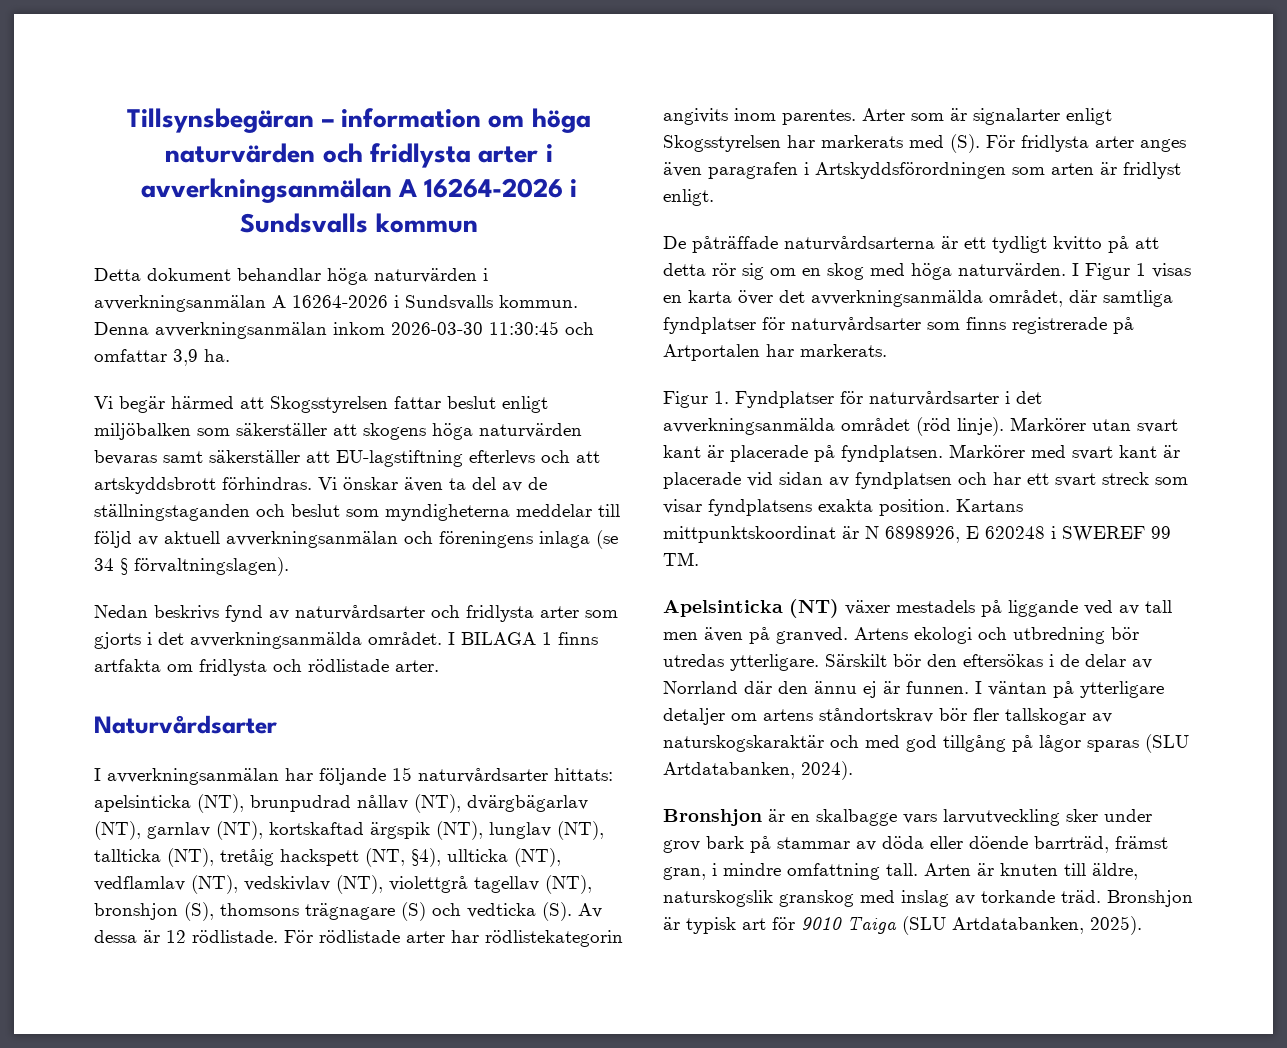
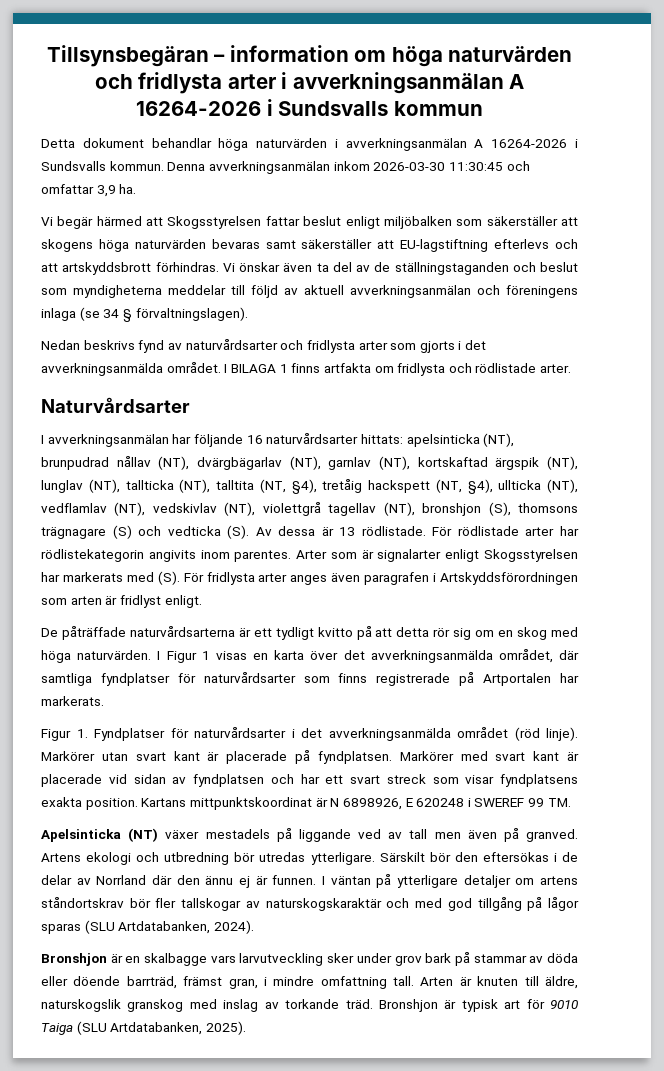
[392,767,412,781] 15 -> [246,435,263,444] 16
(214, 857) none -> [216,479,317,494] talltita (NT, §4),
[166,930,186,943] 12 -> [339,527,356,536] 13

